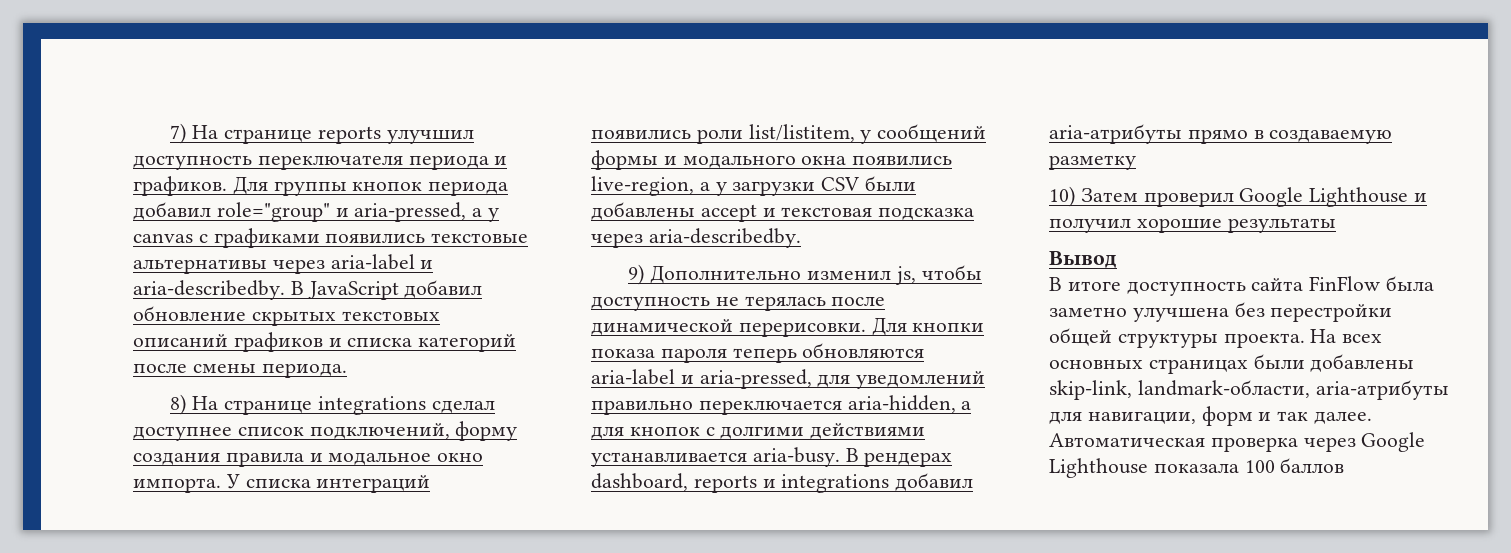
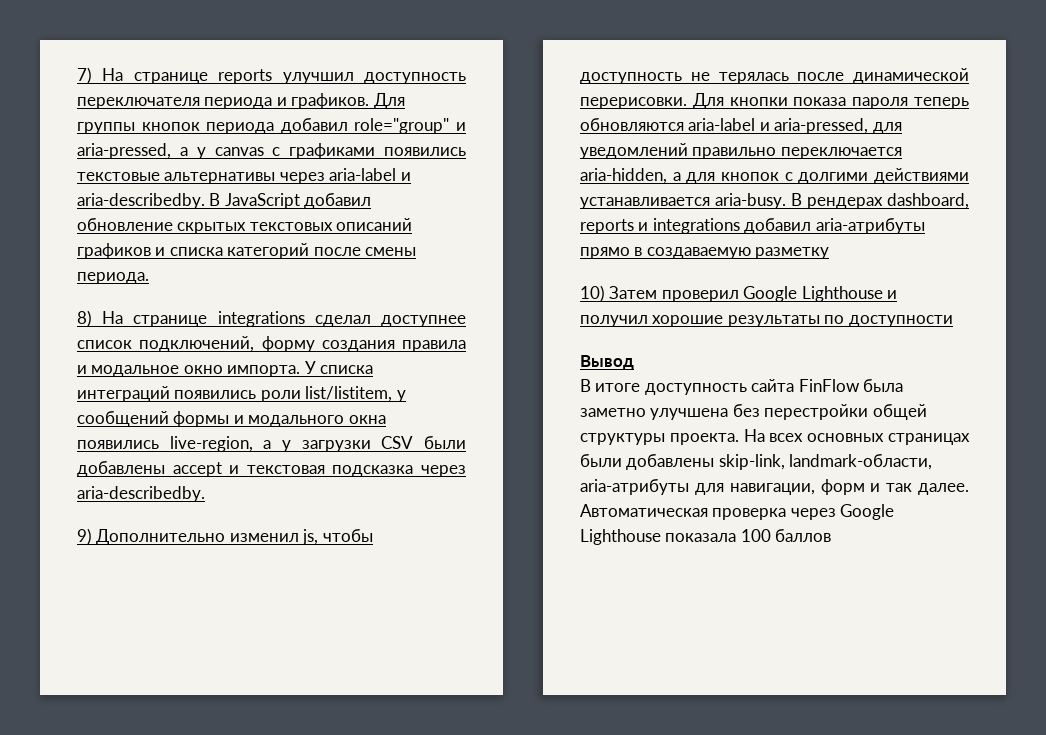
(1336, 225) none -> [824,315,953,327] по доступности

